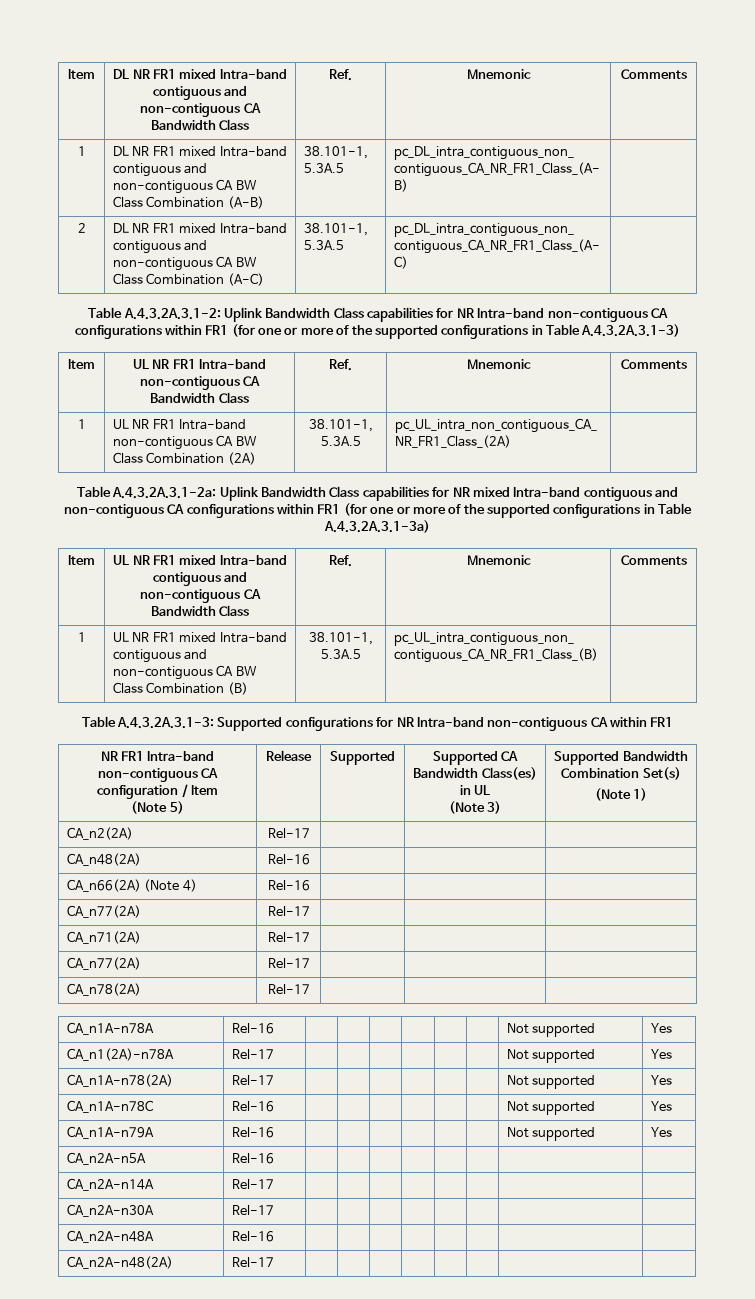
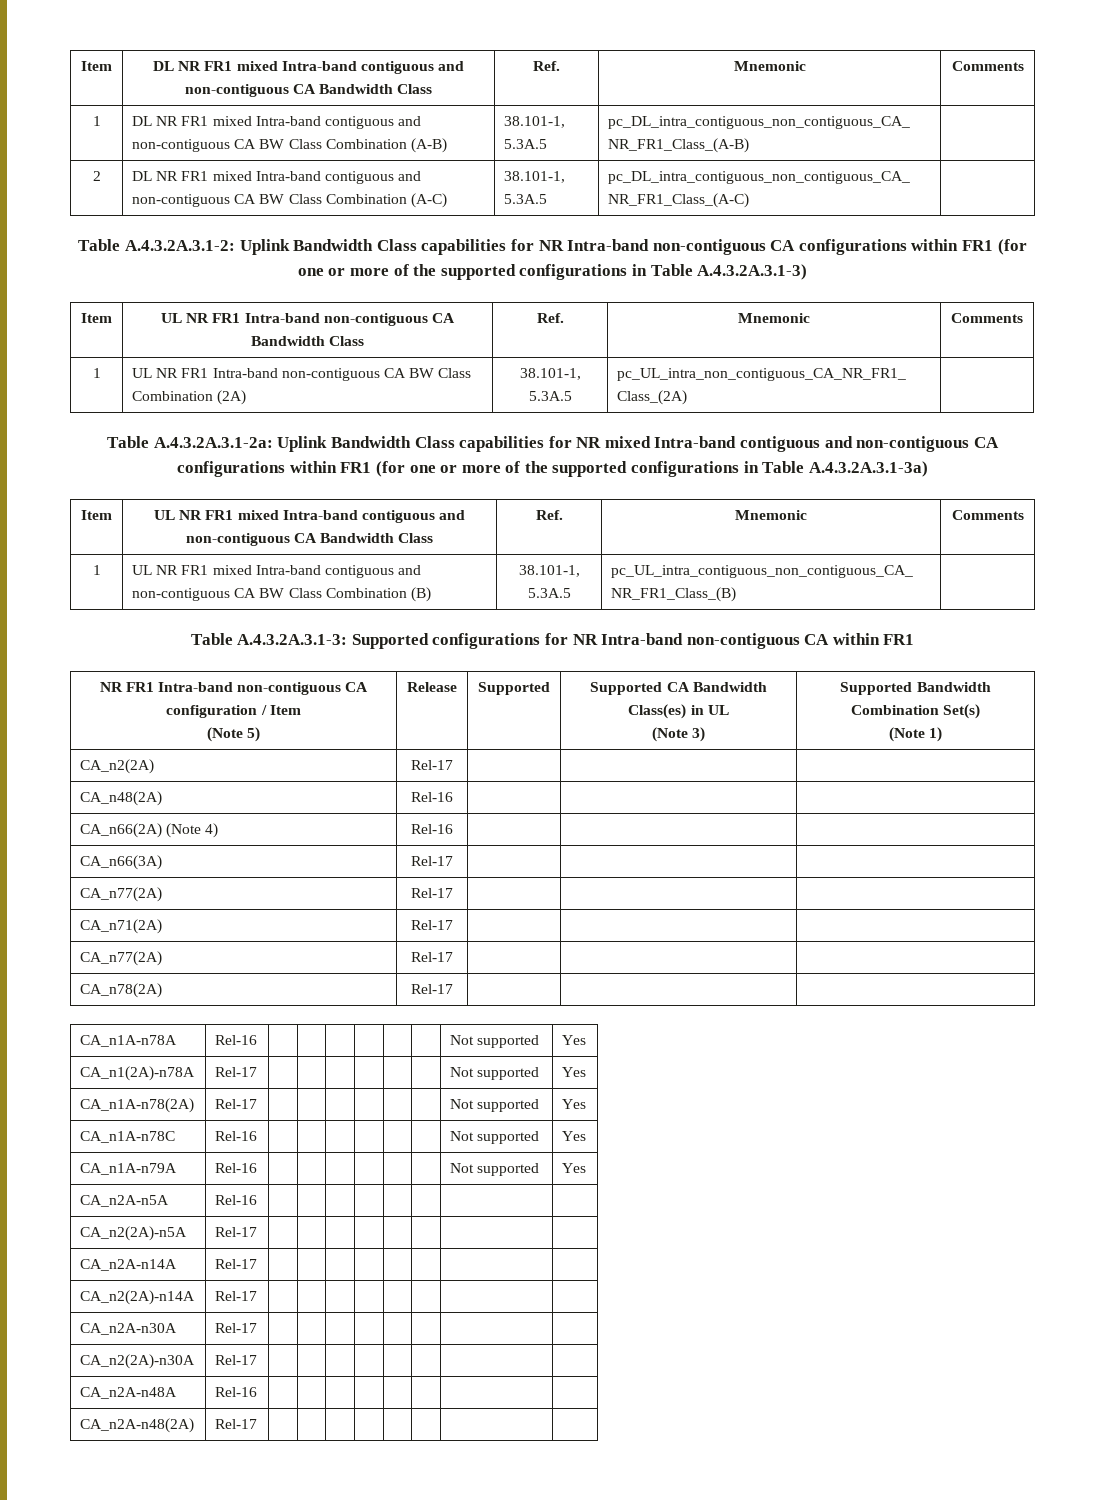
(310, 885) none -> [80,855,163,870] [411,856,453,866] // CA_n66(3A) | Rel-17 | | |
(275, 1158) none -> [80,1226,188,1241] [215,1227,258,1237] // CA_n2(2A)-n5A | Rel-17 | | | | | | | |
(275, 1184) none -> [80,1290,196,1305] [215,1291,258,1301] // CA_n2(2A)-n14A | Rel-17 | | | | | | | |
(275, 1210) none -> [80,1354,196,1369] [215,1355,258,1365] // CA_n2(2A)-n30A | Rel-17 | | | | | | | |

